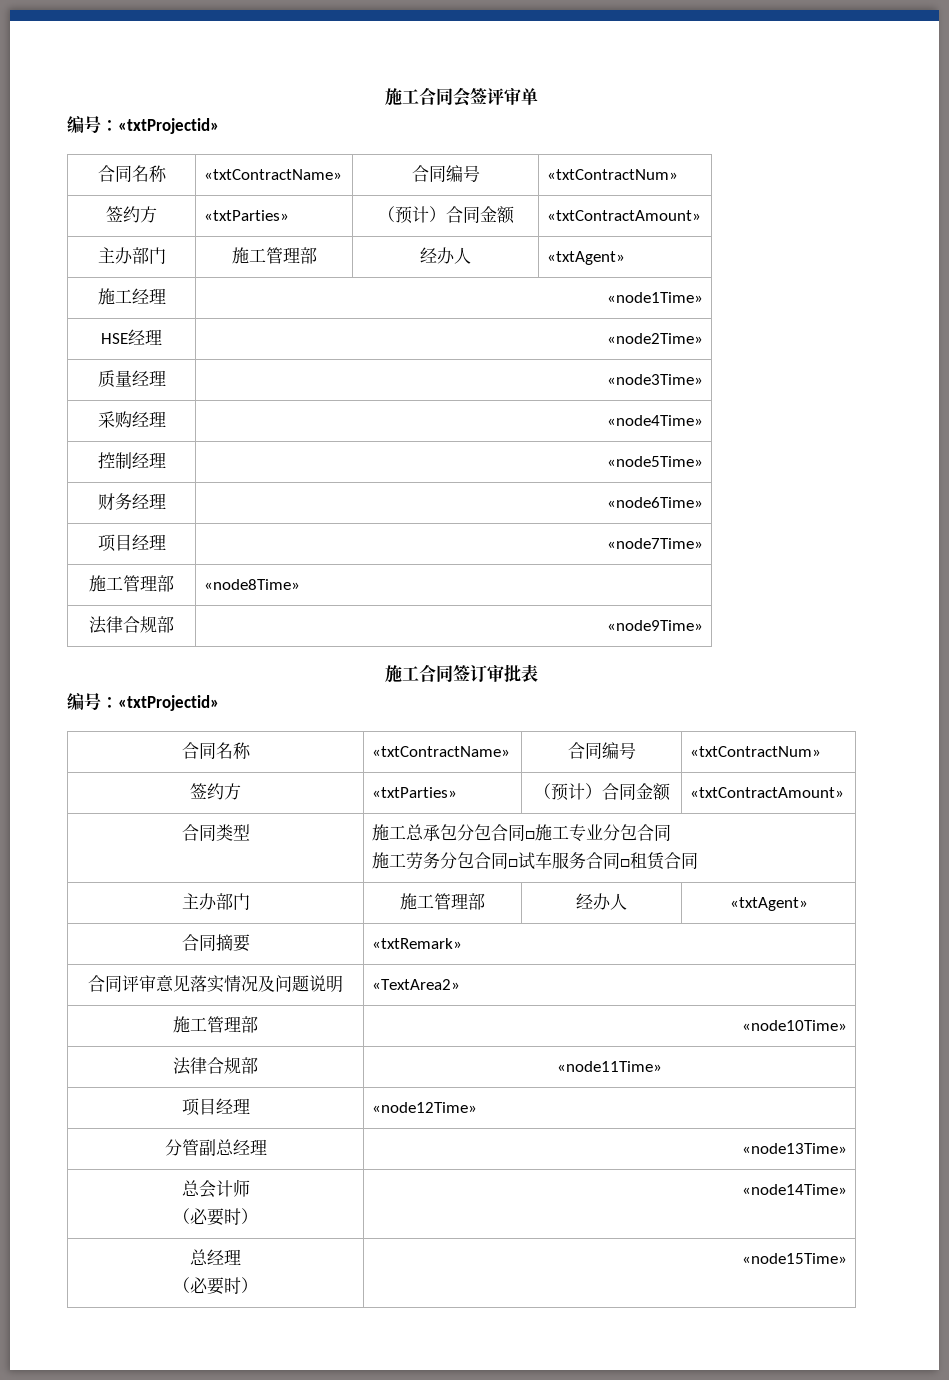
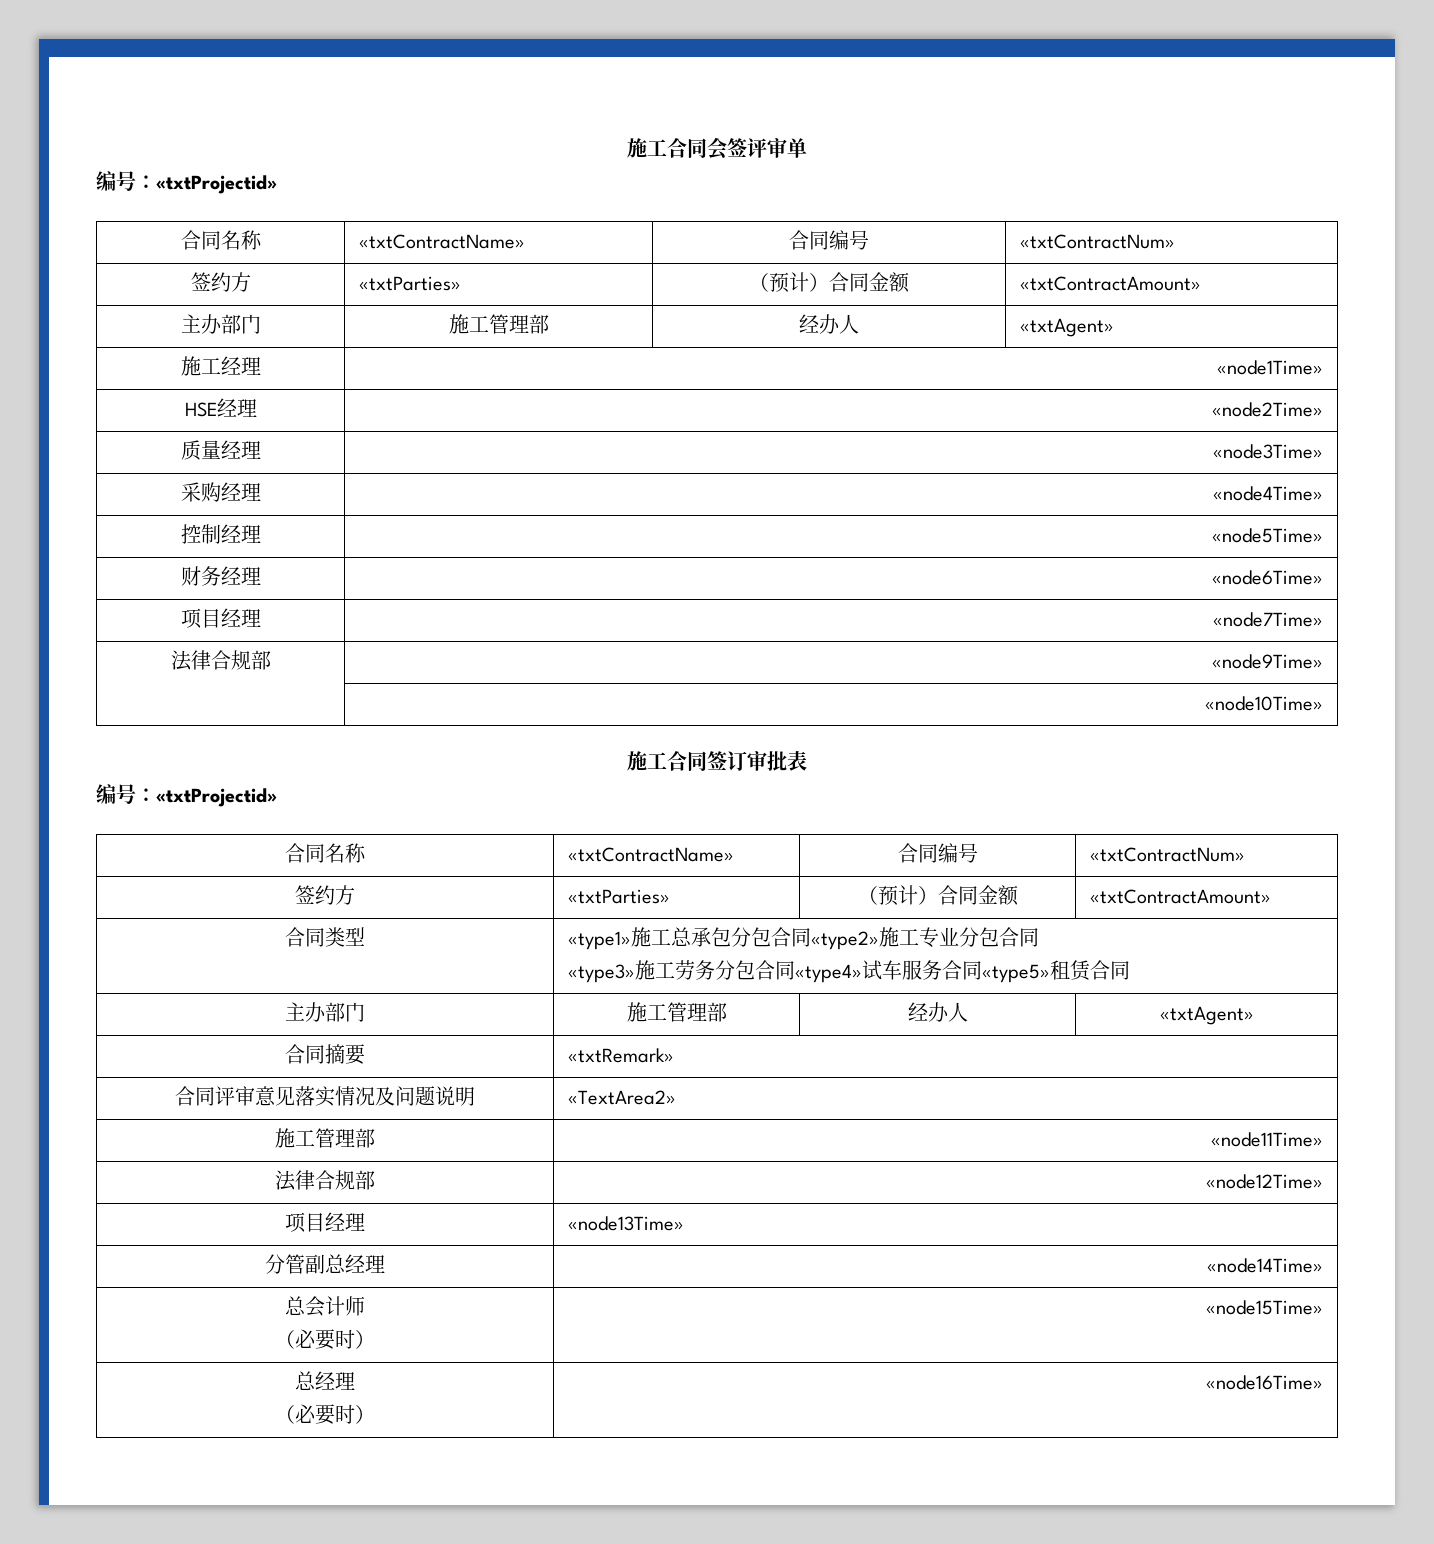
[89,575,174,592] [204,579,301,590] // 施工管理部 | «node8Time» -> (1324, 619) none
(703, 625) none -> [1205,696,1324,711] // | «node10Time»
(250, 832) none -> [567,931,631,950] «type1»
[525,831,536,839] □ -> [810,931,879,950] «type2»
(672, 832) none -> [567,964,635,983] «type3»
[508,859,519,867] □ -> [794,964,862,983] «type4»
[620,859,631,867] □ -> [981,964,1050,983] «type5»
[741,1020,847,1031] [173,1057,258,1075] [557,1061,662,1072] [181,1098,250,1116] [372,1102,478,1113] «node10Time» // 法律合规部 | «node11Time» // 项目经理 | «node12Time» -> [1211,1132,1324,1147] [275,1170,375,1191] [1206,1174,1324,1189] [285,1212,365,1233] [567,1216,684,1231] «node11Time» // 法律合规部 | «node12Time» // 项目经理 | «node13Time»
[741,1143,847,1154] «node13Time» -> [1207,1258,1324,1273] «node14Time»
[741,1184,847,1195] «node14Time» -> [1206,1300,1324,1315] «node15Time»
[741,1253,847,1264] «node15Time» -> [1206,1375,1324,1390] «node16Time»

